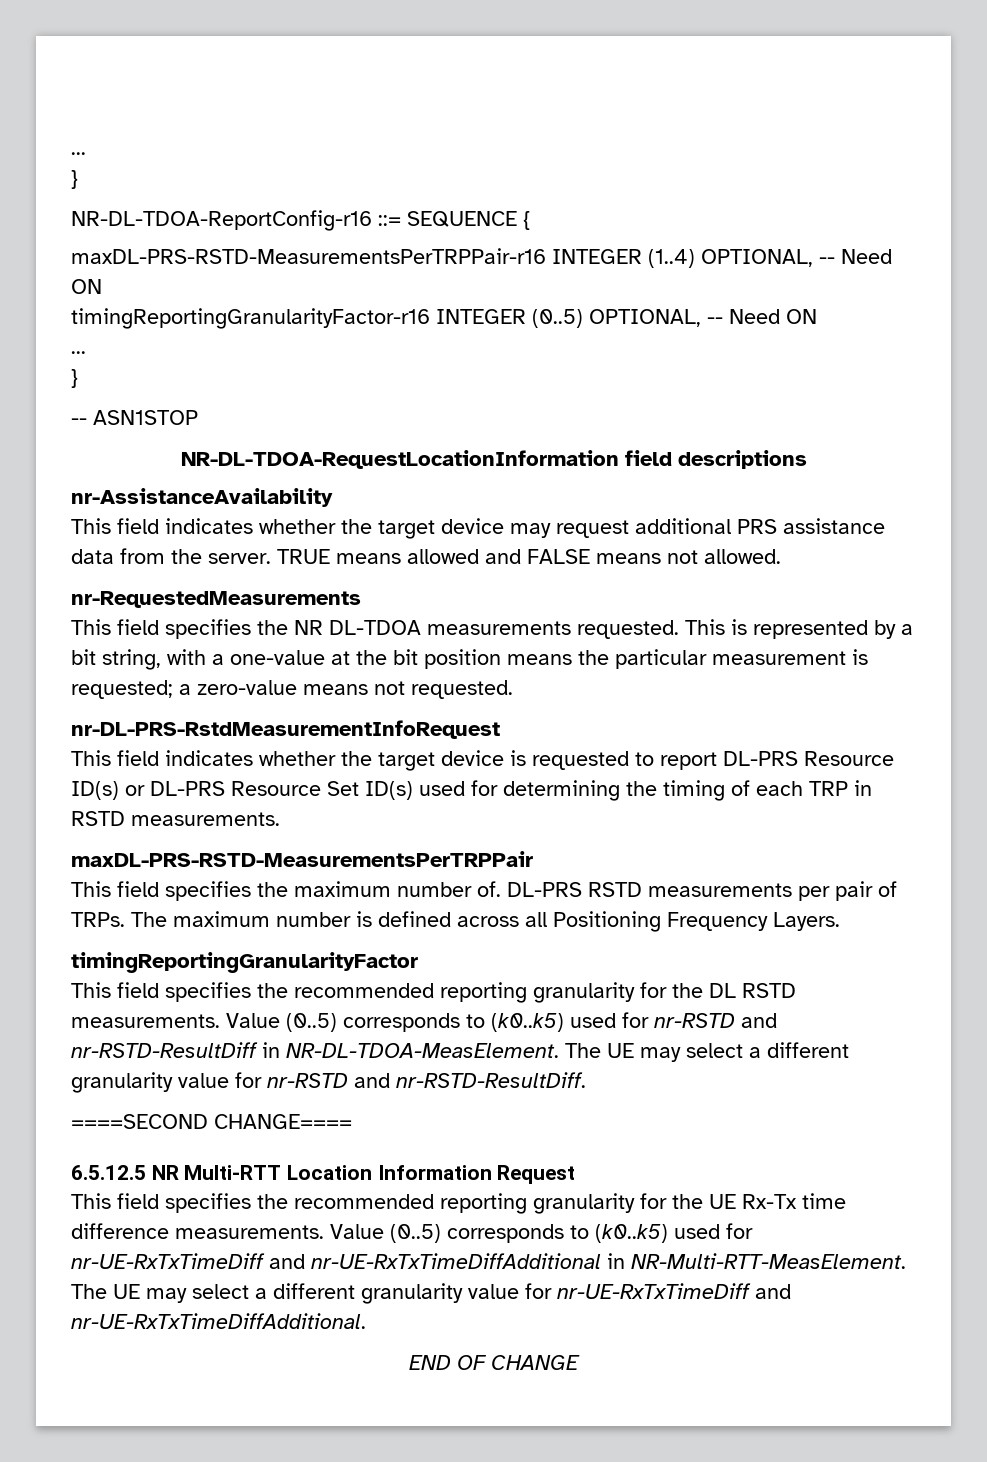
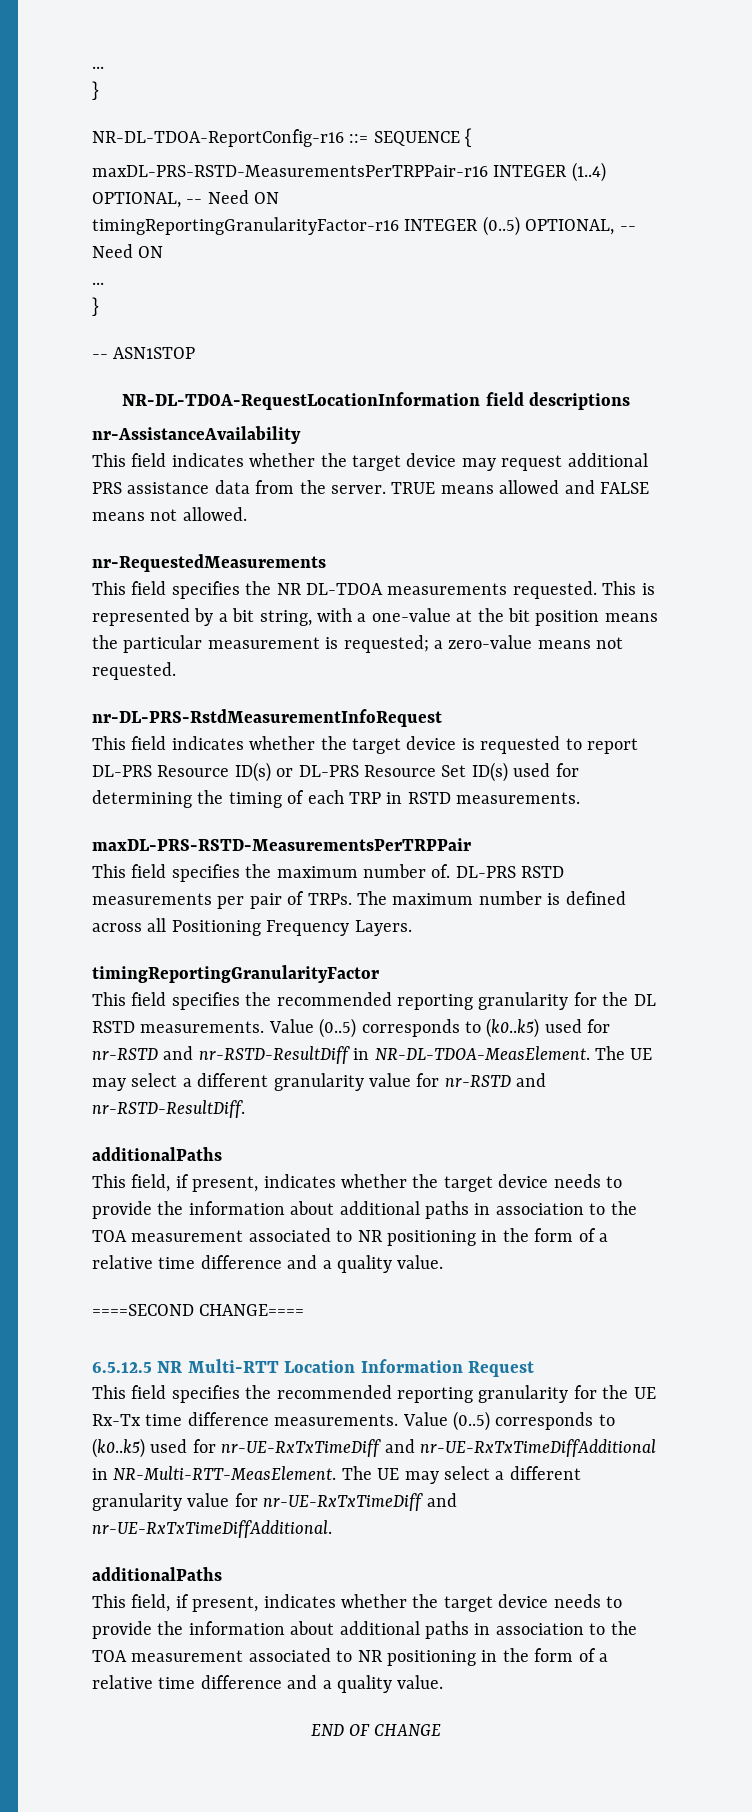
(586, 1080) none -> [92,1147,222,1161] [92,1174,622,1192] [92,1201,637,1219] [92,1228,608,1246] [92,1255,444,1273] // additionalPaths // This field, if present, indicates whether the target device needs to provide the information about additional paths in association to the TOA measurement associated to NR positioning in the form of a relative time difference and a quality value.
(366, 1321) none -> [92,1567,222,1581] [92,1594,622,1612] [92,1621,637,1639] [92,1648,608,1666] [92,1675,444,1693] // additionalPaths // This field, if present, indicates whether the target device needs to provide the information about additional paths in association to the TOA measurement associated to NR positioning in the form of a relative time difference and a quality value.

